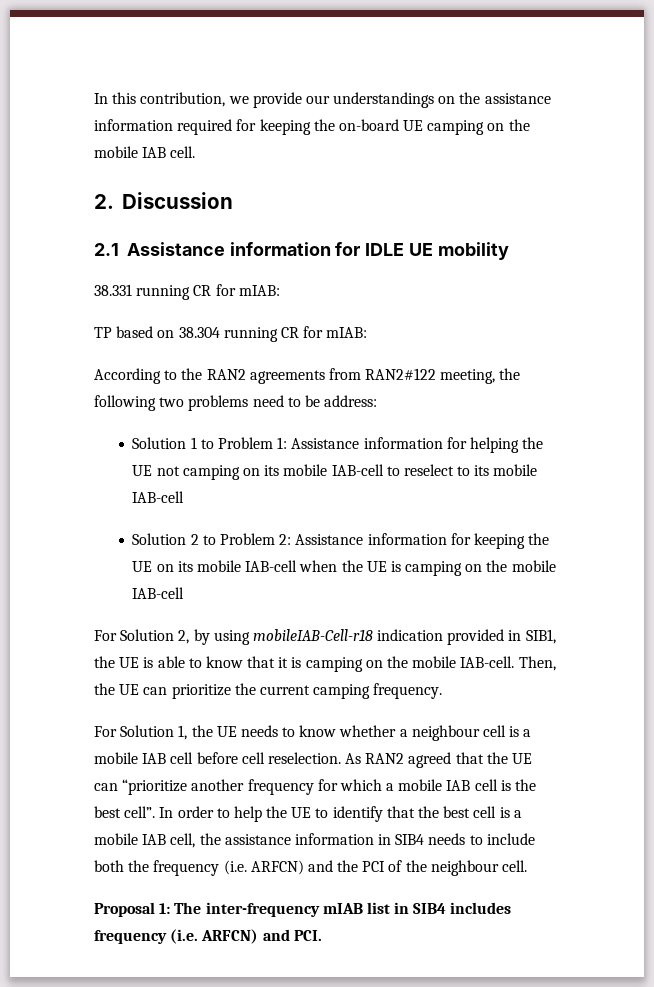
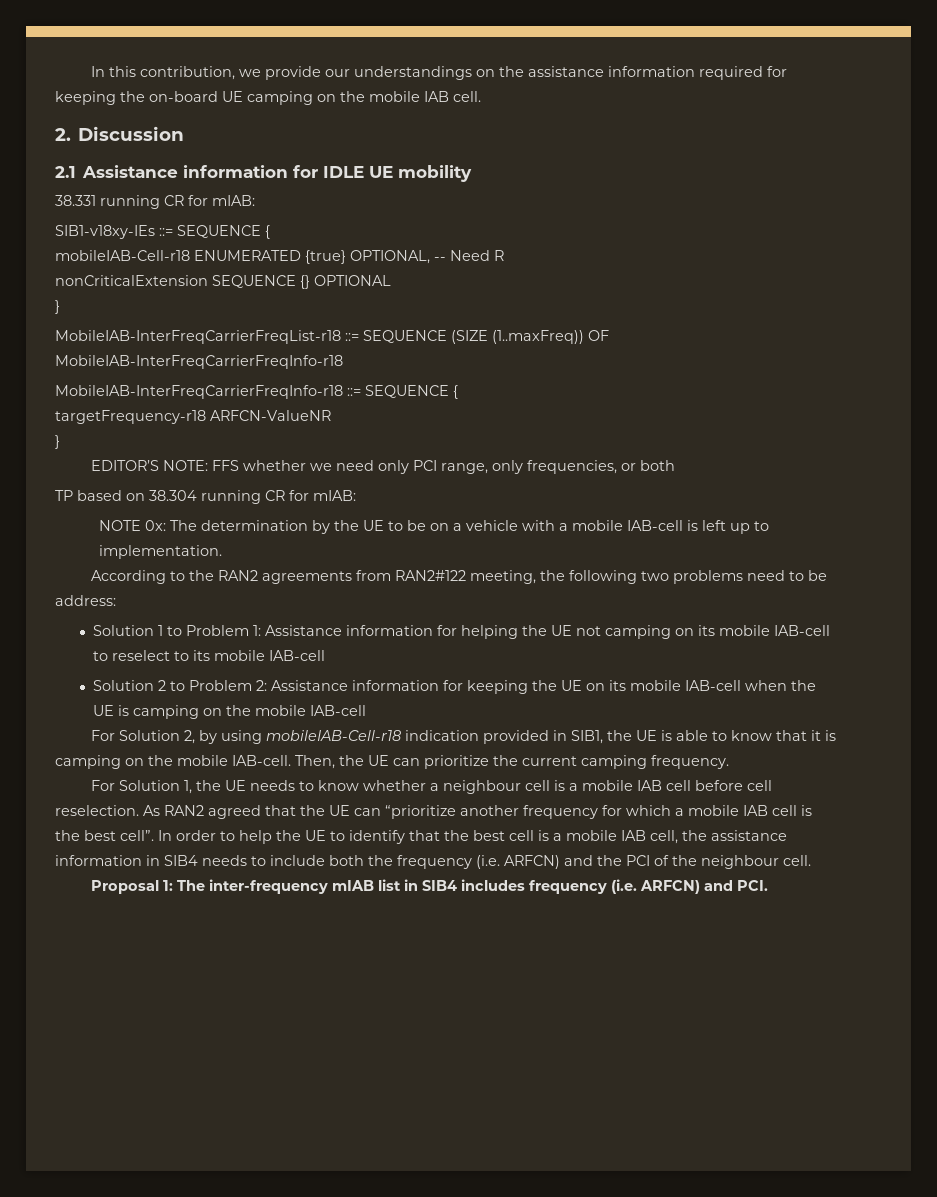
(280, 290) none -> [55,225,270,239] [55,250,504,264] [55,275,391,289] [55,300,60,314] [55,330,609,344] [55,355,343,369] [55,385,458,399] [55,410,331,424] [55,435,60,449] [90,460,675,474] // SIB1-v18xy-IEs ::= SEQUENCE { // mobileIAB-Cell-r18 ENUMERATED {true} OPTIONAL, -- Need R // nonCriticalExtension SEQUENCE {} OPTIONAL // } // MobileIAB-InterFreqCarrierFreqList-r18 ::= SEQUENCE (SIZE (1..maxFreq)) OF MobileIAB-InterFreqCarrierFreqInfo-r18 // MobileIAB-InterFreqCarrierFreqInfo-r18 ::= SEQUENCE { // targetFrequency-r18 ARFCN-ValueNR // } // EDITOR’S NOTE: FFS whether we need only PCI range, only frequencies, or both
(368, 332) none -> [98,520,769,534] [98,545,222,559] // NOTE 0x: The determination by the UE to be on a vehicle with a mobile IAB-cell is left up to implementation.

